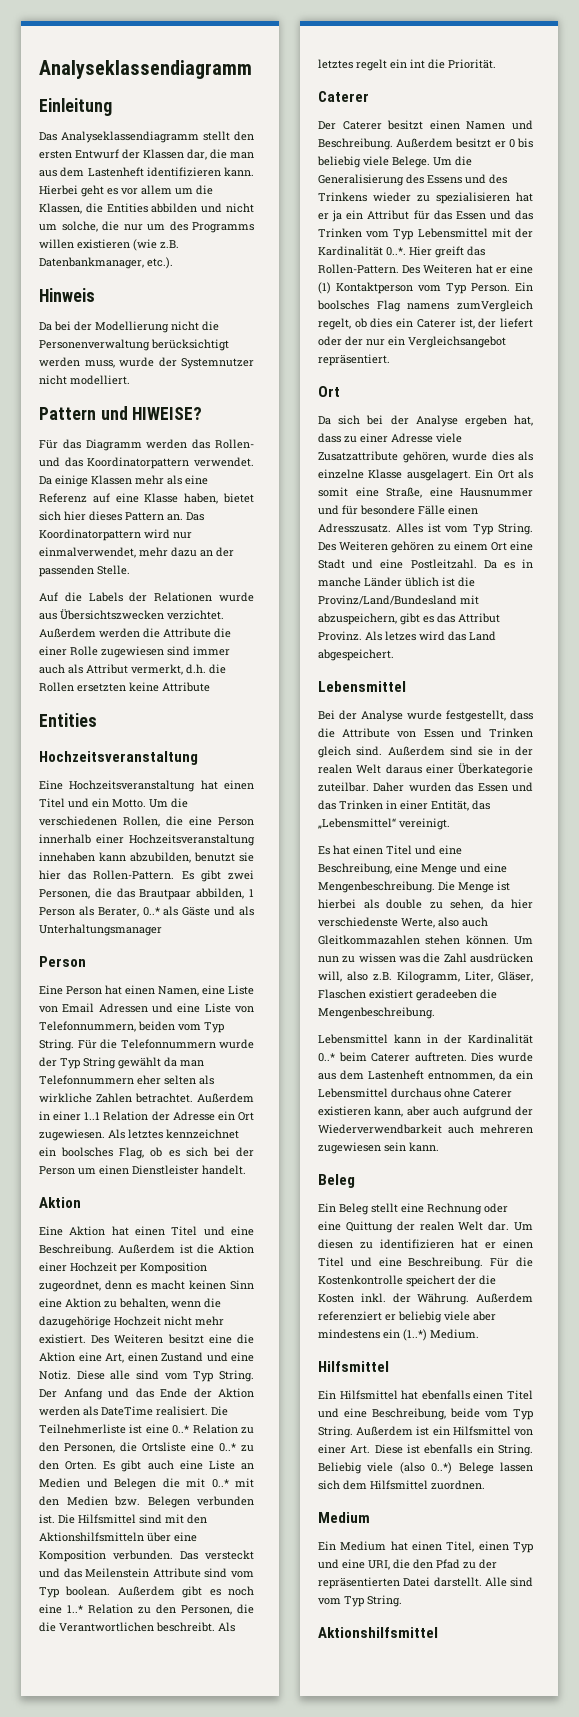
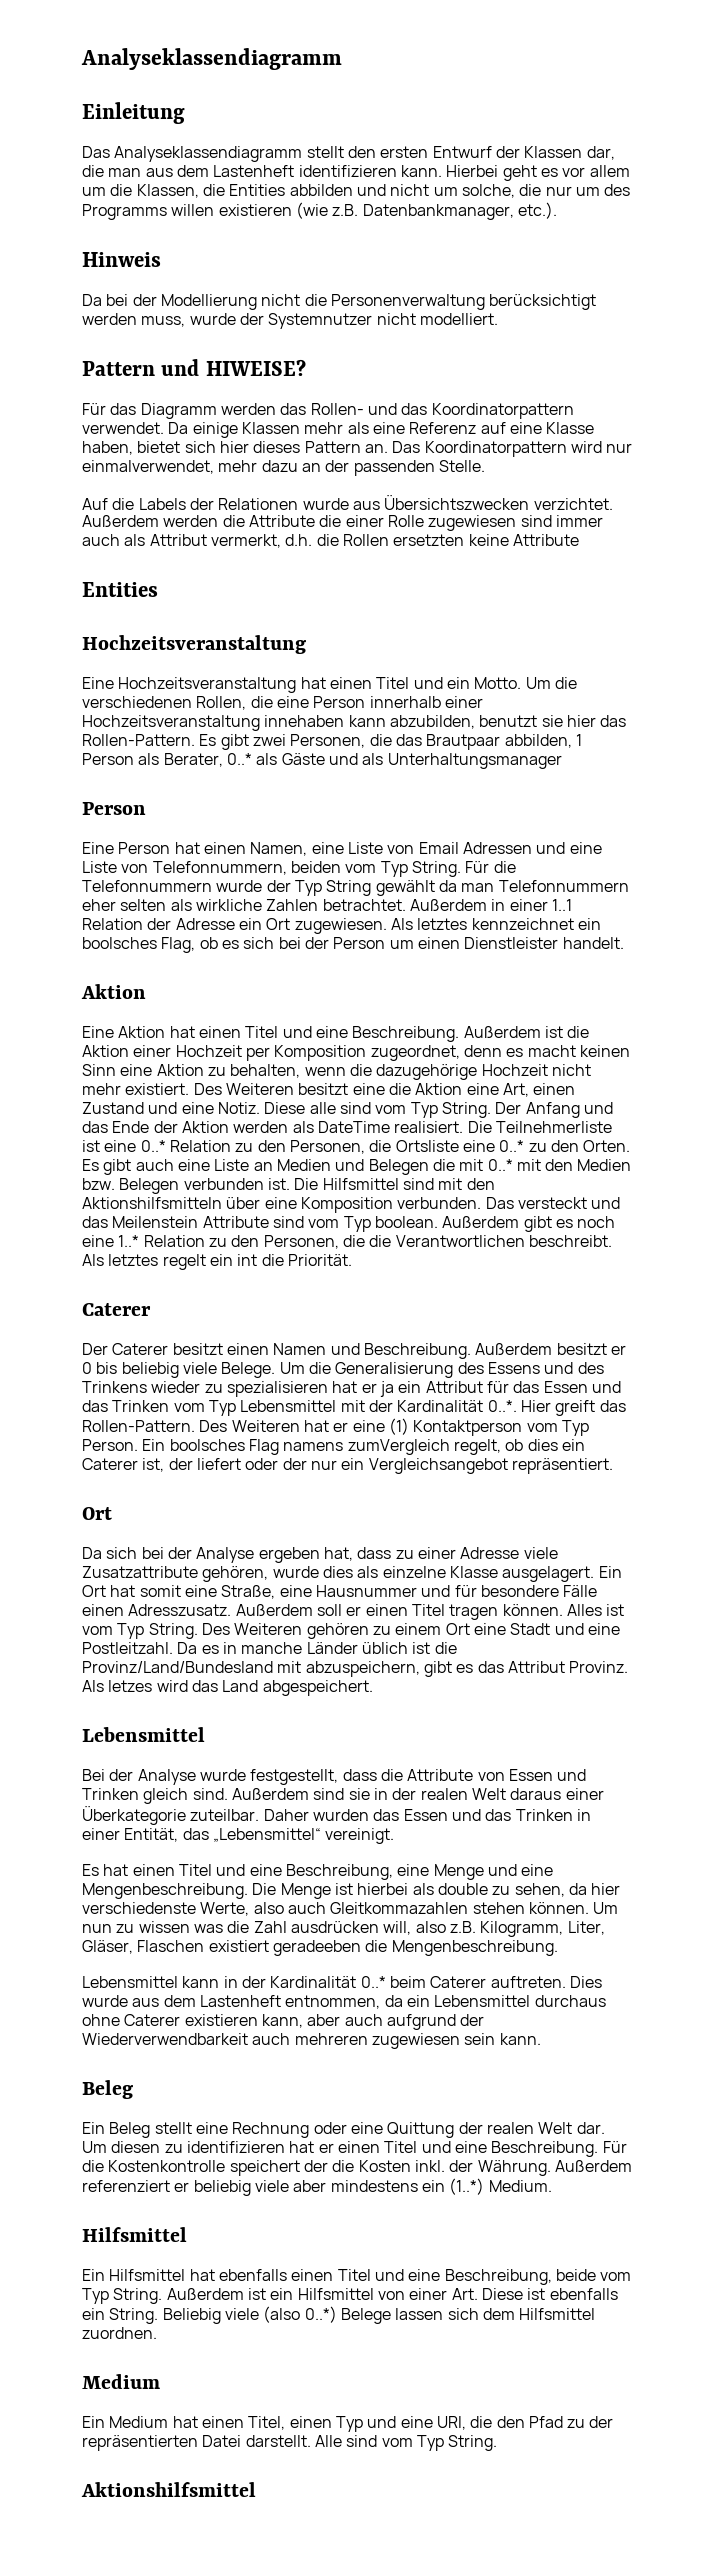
[518,469,533,479] als -> [110,1585,136,1597] hat
(391, 528) none -> [235,1604,563,1620] Außerdem soll er einen Titel tragen können.

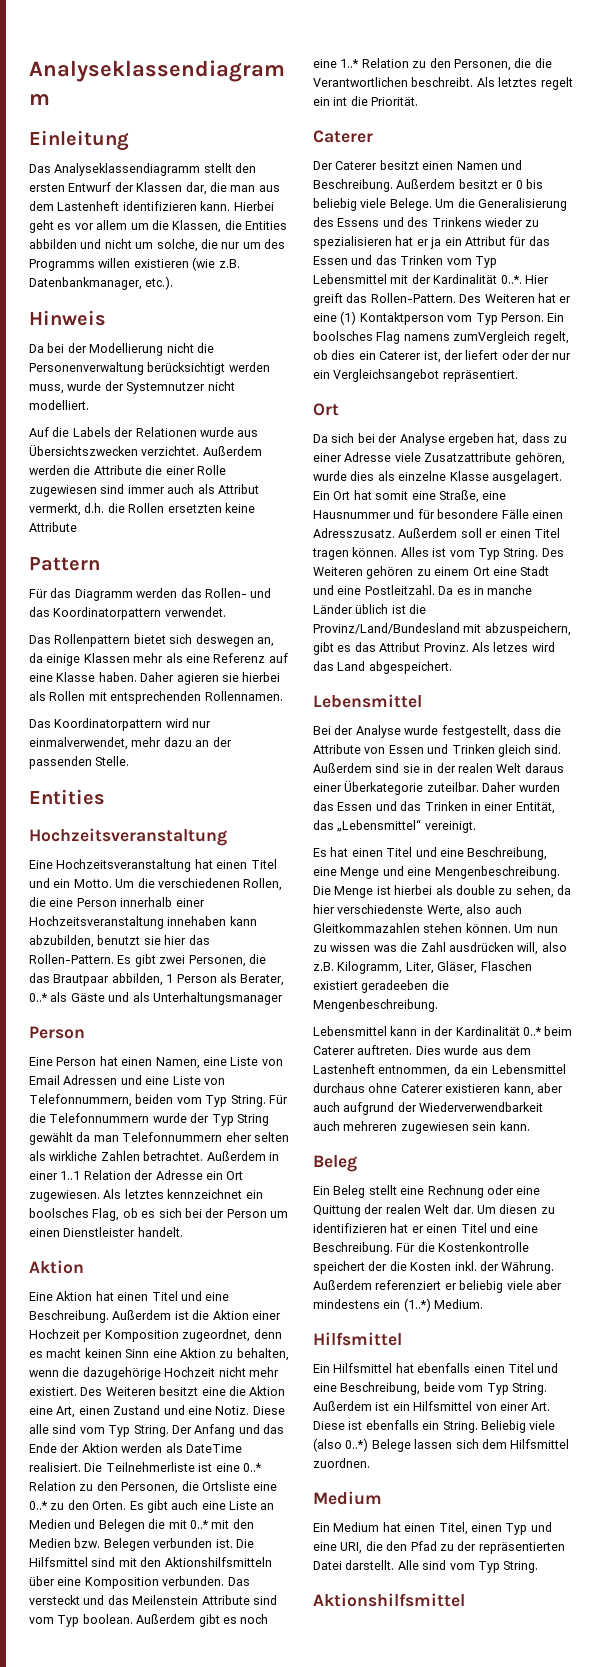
[82,359,306,376] [82,403,574,419] [82,422,595,438] [82,441,633,457] [82,460,485,476] // Pattern und HIWEISE? // Für das Diagramm werden das Rollen- und das Koordinatorpattern verwendet. Da einige Klassen mehr als eine Referenz auf eine Klasse haben, bietet sich hier dieses Pattern an. Das Koordinatorpattern wird nur einmalverwendet, mehr dazu an der passenden Stelle. -> (89, 405) none
(579, 540) none -> [29,557,100,571] [29,588,272,601] [29,607,226,620] [29,634,274,647] [29,653,288,666] [29,672,281,685] [29,691,283,704] [29,718,212,731] [29,737,232,750] [29,756,130,769] // Pattern // Für das Diagramm werden das Rollen- und das Koordinatorpattern verwendet. // Das Rollenpattern bietet sich deswegen an, da einige Klassen mehr als eine Referenz auf eine Klasse haben. Daher agieren sie hierbei als Rollen mit entsprechenden Rollennamen. // Das Koordinatorpattern wird nur einmalverwendet, mehr dazu an der passenden Stelle.

